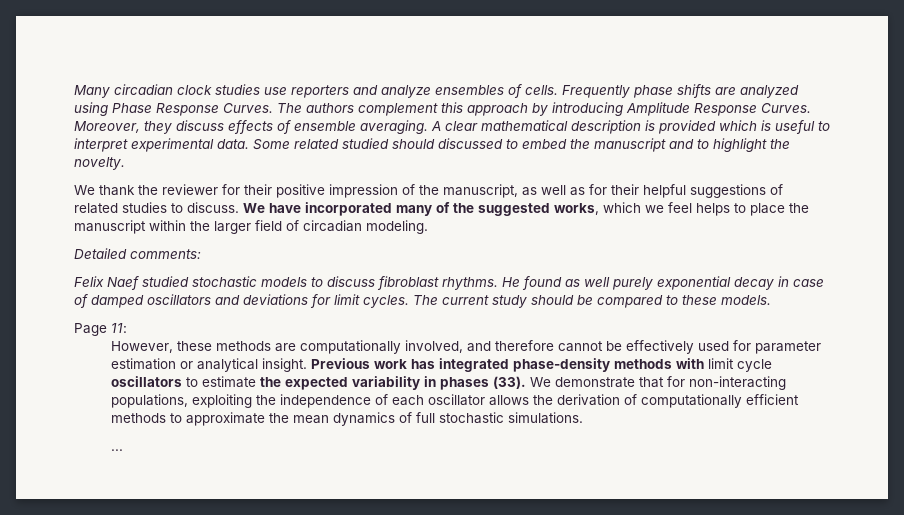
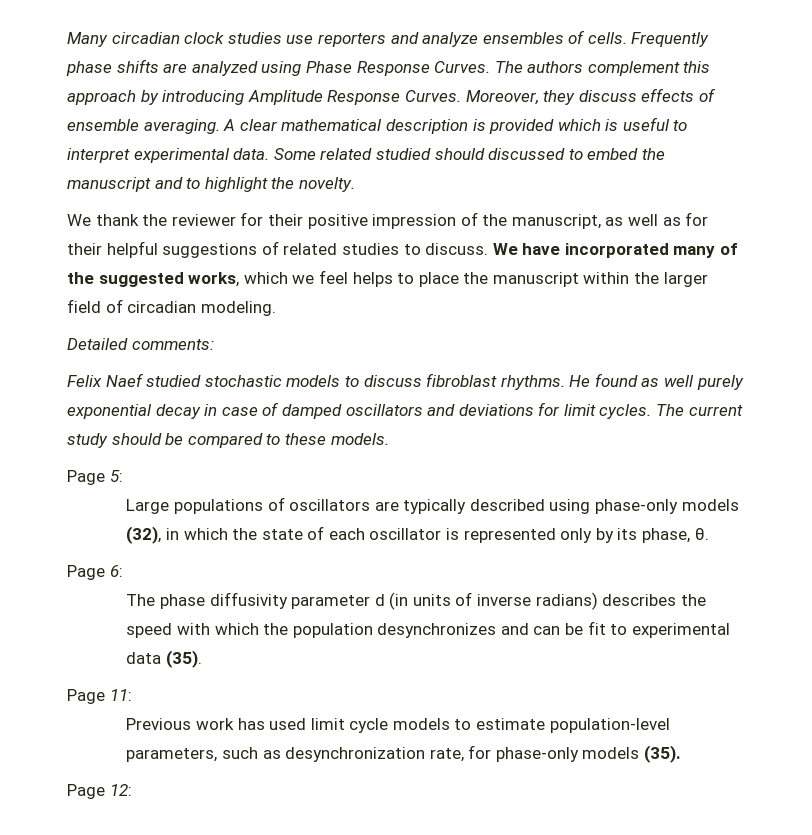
[111,323,127,333] [110,340,821,354] [110,358,704,372] 11: // However, these methods are computationally involved, and therefore cannot be effectively used for parameter estimation or analytical insight. Previous work has integrated phase-density methods with -> [109,470,123,482] [126,497,739,514] [126,526,709,544] [67,565,123,580] [126,592,706,610] [126,621,730,638] [126,650,202,668] [67,689,132,704] [126,718,307,730] 5: // Large populations of oscillators are typically described using phase-only models (32), in which the state of each oscillator is represented only by its phase, θ. // Page 6: // The phase diffusivity parameter d (in units of inverse radians) describes the speed with which the population desynchronizes and can be fit to experimental data (35). // Page 11: // Previous work has used
[110,376,182,387] oscillators -> [392,718,450,730] models
[259,376,786,390] [110,394,799,408] [110,412,583,426] [110,449,123,451] the expected variability in phases (33). We demonstrate that for non-interacting populations, exploiting the independence of each oscillator allows the derivation of computationally efficient methods to approximate the mean dynamics of full stochastic simulations. // ... -> [549,718,670,733] [126,745,682,763] [67,784,132,799] population-level parameters, such as desynchronization rate, for phase-only models (35). // Page 12:

